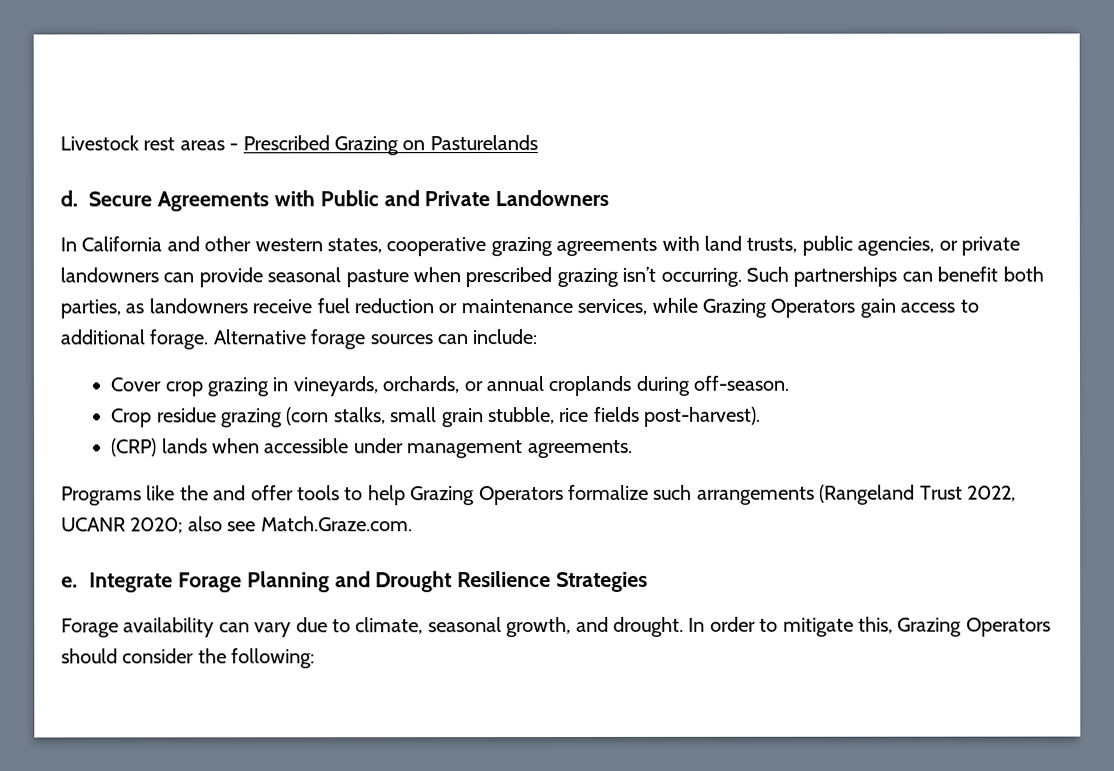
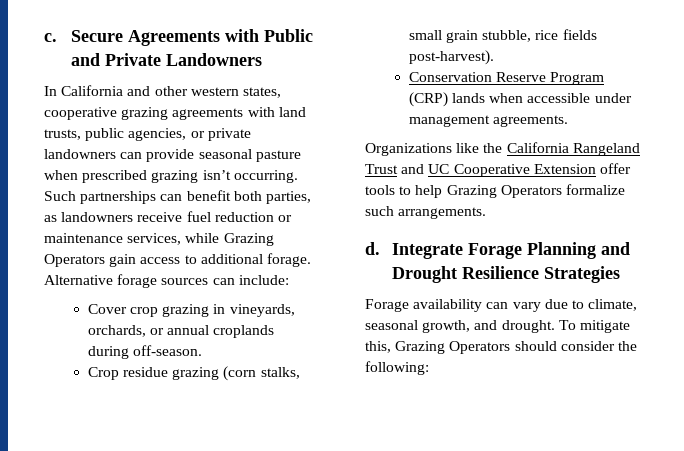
[60,135,538,156] [60,190,78,207] Livestock rest areas - Prescribed Grazing on Pasturelands // d. -> [44,33,57,42] c.
(762, 416) none -> [408,72,605,85] Conservation Reserve Program
[61,486,142,506] Programs -> [365,143,452,156] Organizations
[213,485,247,501] and -> [506,142,640,156] [365,164,596,177] California Rangeland Trust and UC Cooperative Extension
[696,484,1016,505] [61,516,413,534] [61,576,78,588] arrangements (Rangeland Trust 2022, UCANR 2020; also see Match.Graze.com. // e. -> [398,207,487,219] [365,242,380,255] arrangements. // d.
[688,616,779,632] In order to -> [558,320,576,330] To

